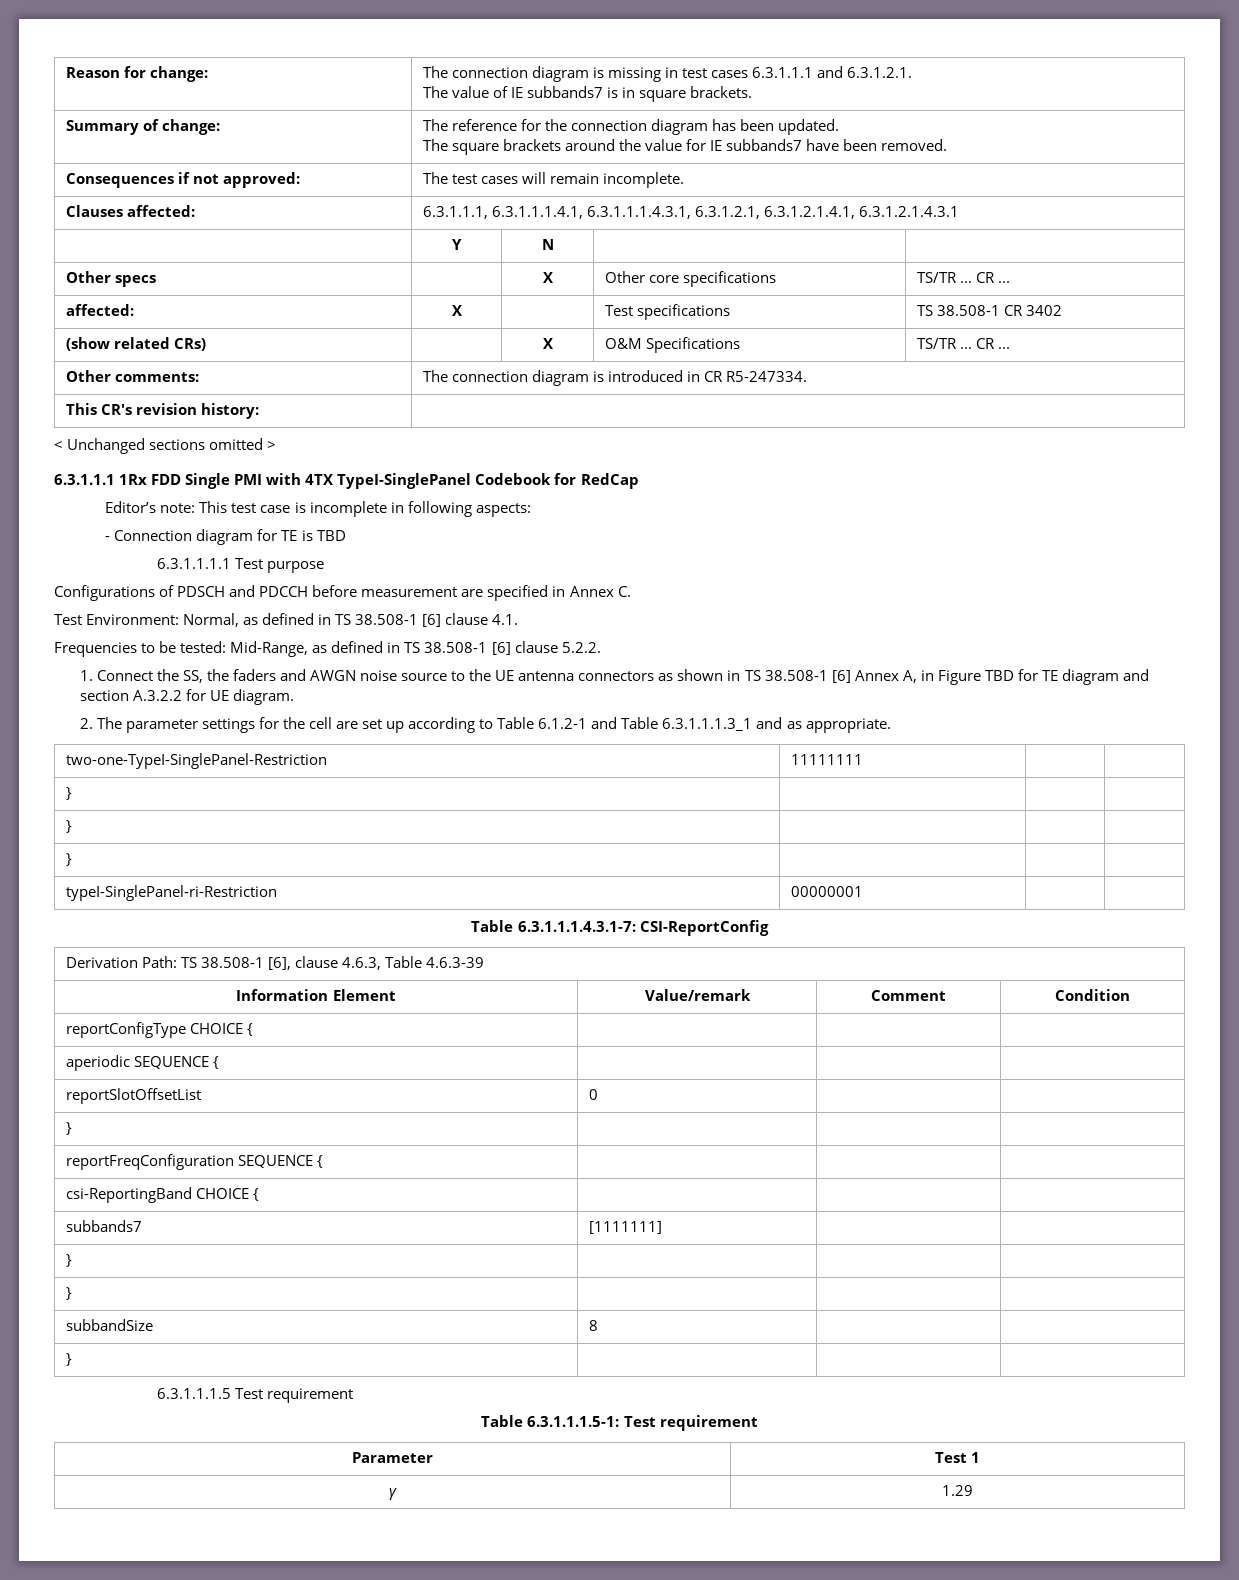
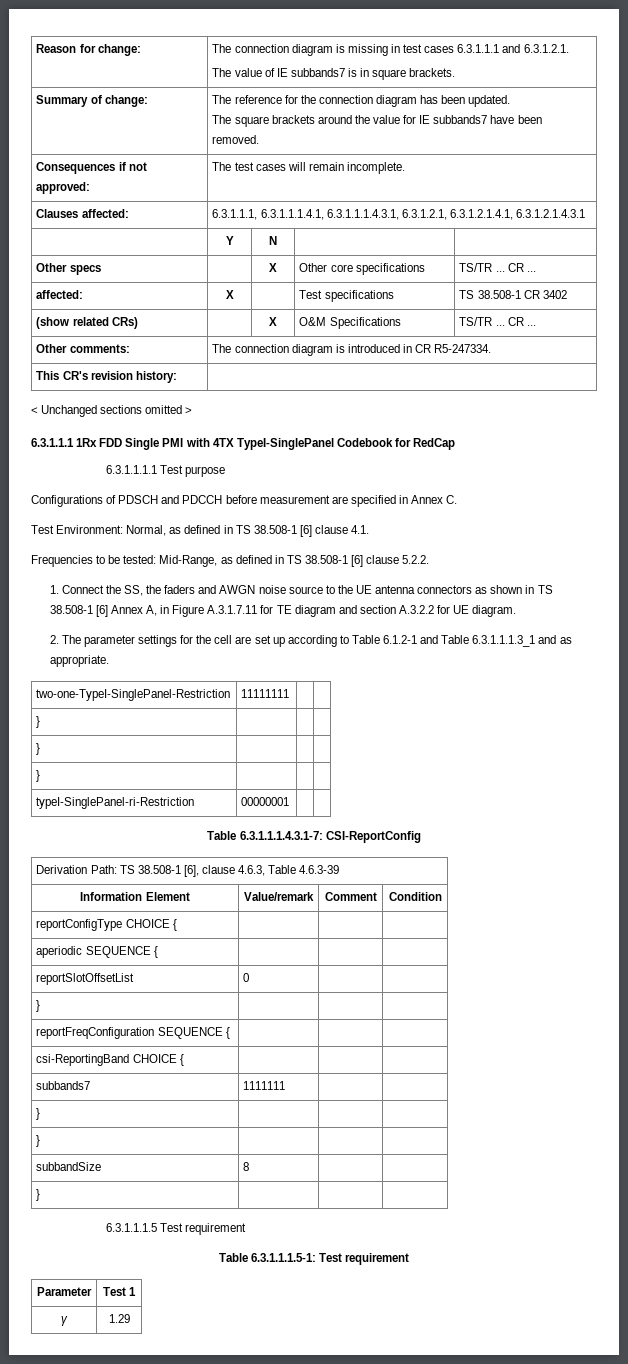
[105,501,531,517] [105,529,346,545] // Editor’s note: This test case is incomplete in following aspects: // - Connection diagram for TE is TBD -> (456, 444) none
[984,670,1014,681] TBD -> [207,605,258,614] A.3.1.7.11
[588,1221,662,1234] [1111111] -> [243,1081,286,1090] 1111111

